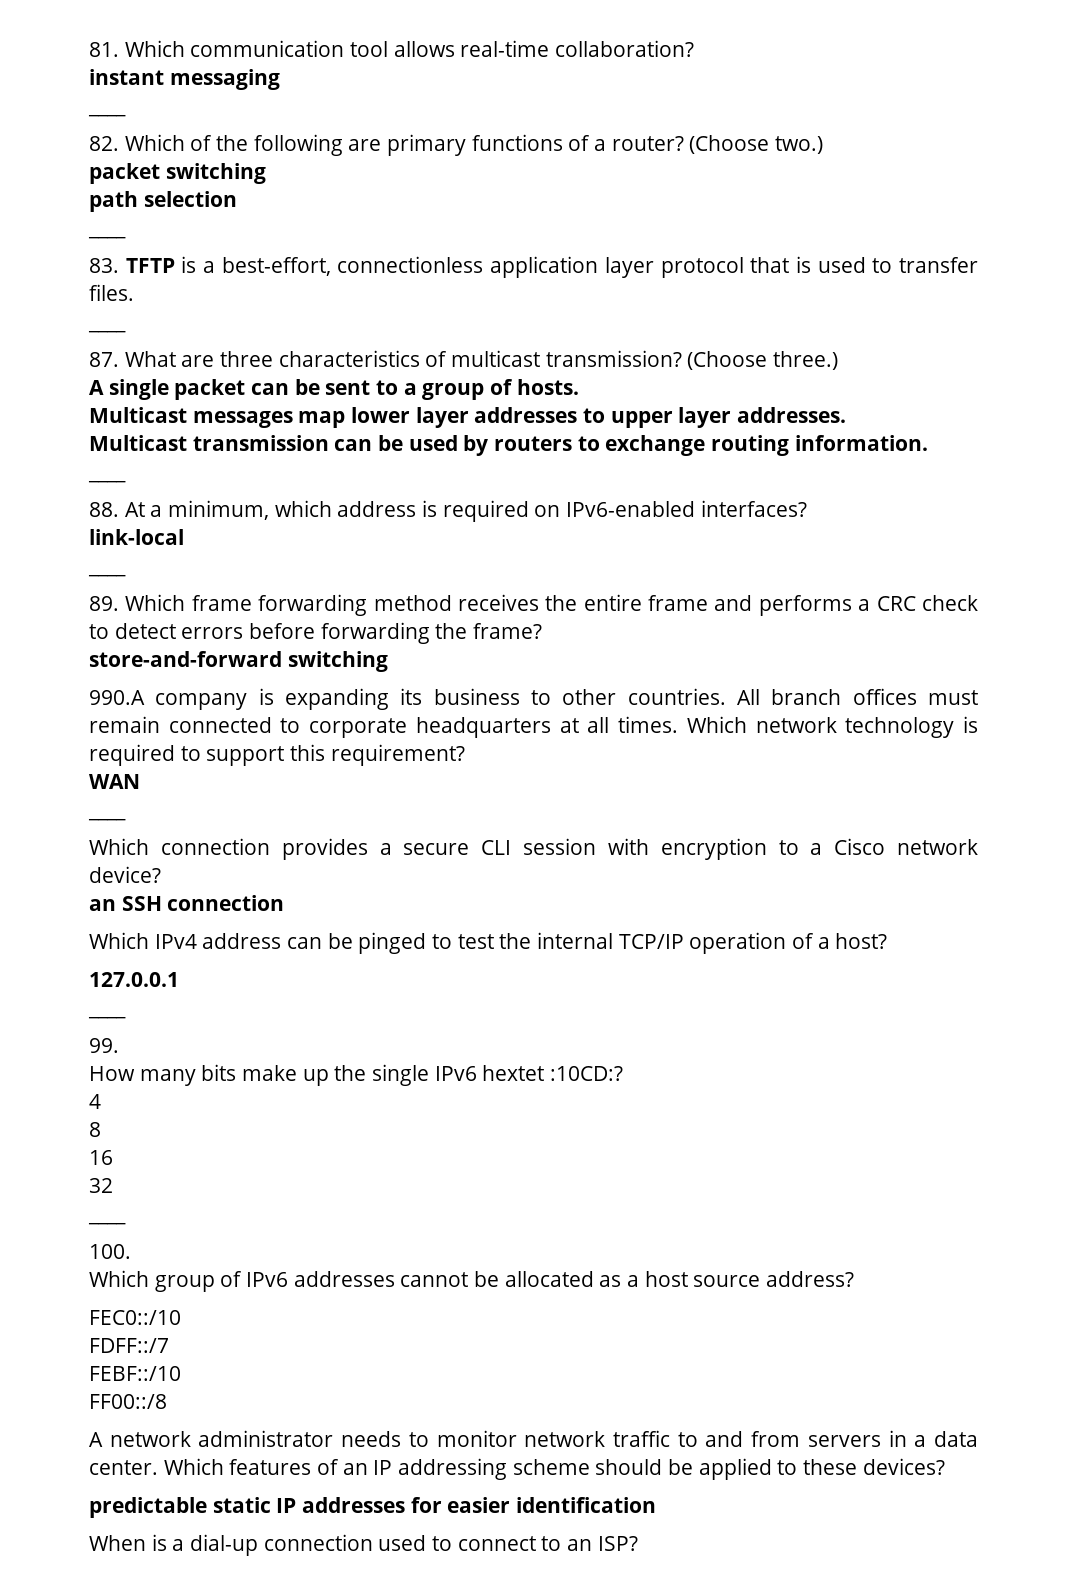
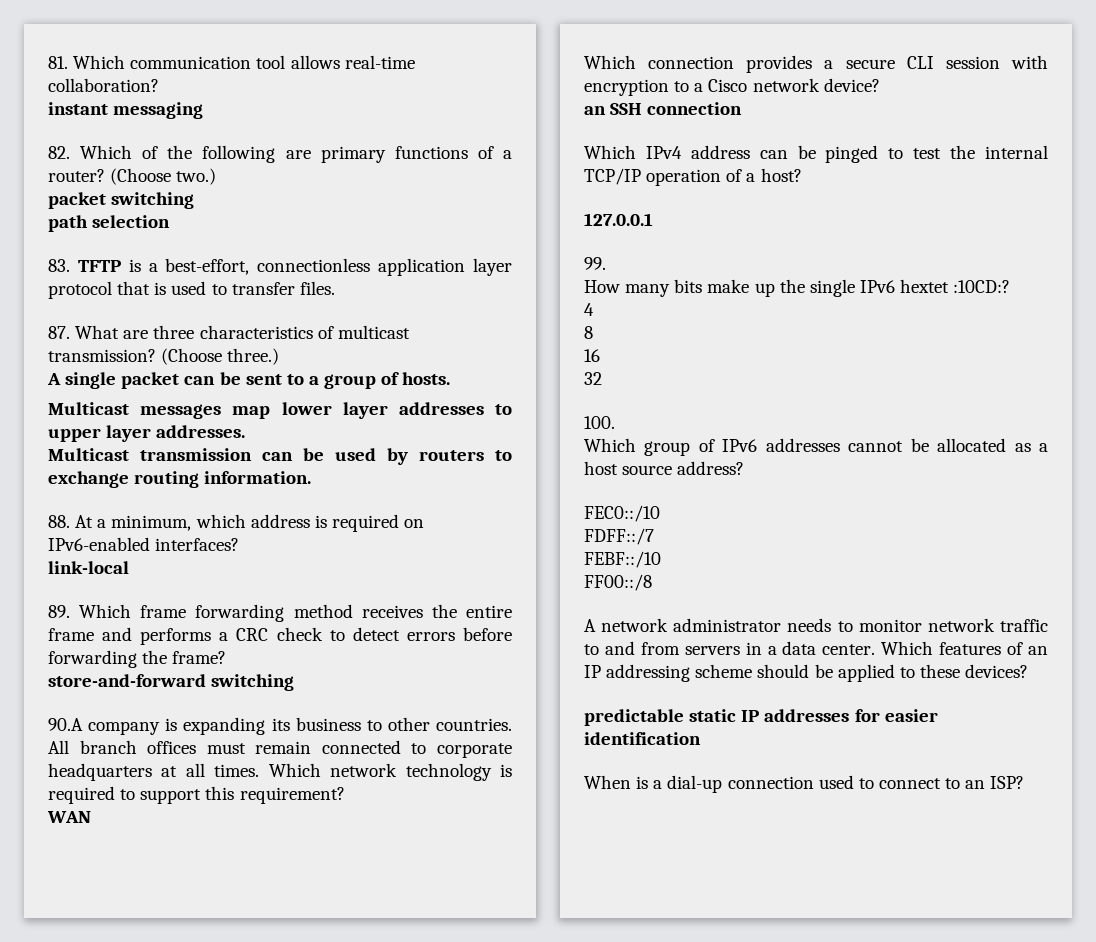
[88,113,126,117] // ____ -> (204, 110) none
[88,235,126,239] // ____ -> (171, 221) none
[88,329,126,333] // ____ -> (335, 288) none
[88,479,126,483] // ____ -> (312, 477) none
[88,573,126,577] // ____ -> (129, 567) none
[89,690,145,705] 990.A -> [48,718,83,731] 90.A
[88,817,126,821] // ____ -> (91, 817) none
[88,1015,126,1019] // ____ -> (653, 219) none
[88,1221,126,1225] // ____ -> (602, 378) none

